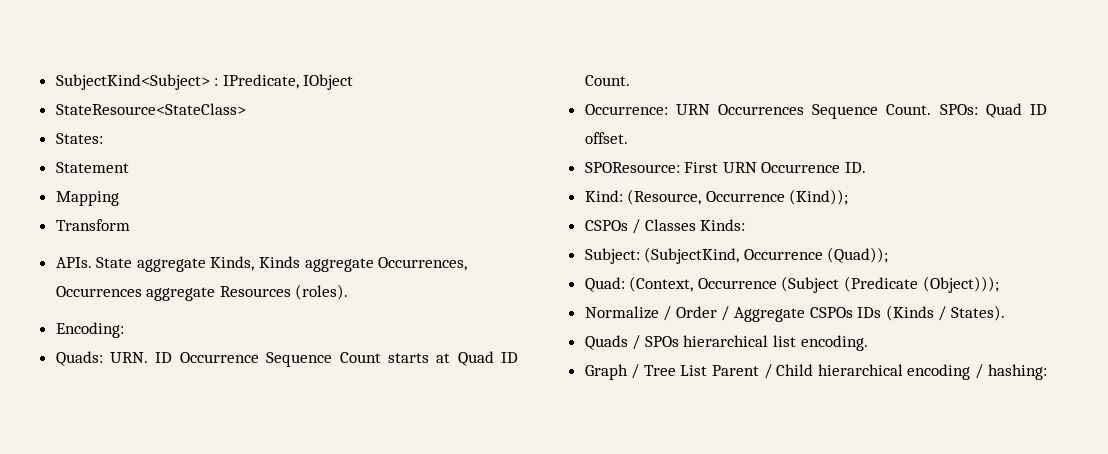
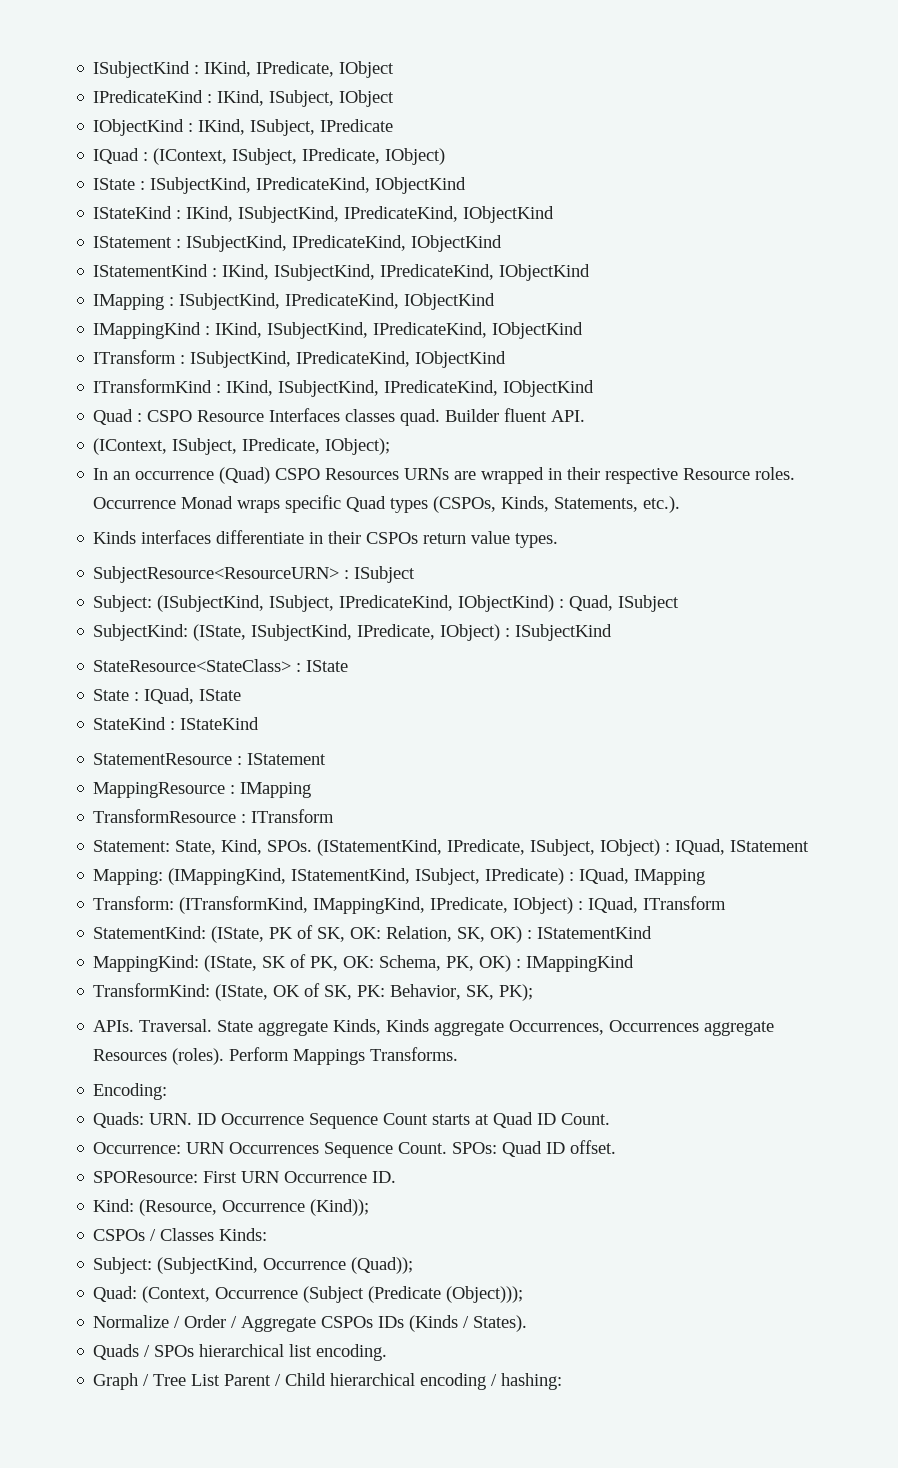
[55,74,219,90] SubjectKind<Subject> : -> [93,61,252,78] ISubjectKind : IKind,
[55,103,246,115] [55,133,103,144] [55,162,129,173] [55,191,119,206] [55,219,130,231] StateResource<StateClass> // States: // Statement // Mapping // Transform -> [93,90,395,107] [93,119,394,136] [93,148,446,165] [93,177,467,194] [93,206,555,223] [93,235,503,252] [93,264,591,281] [93,293,496,310] [93,322,584,339] [93,350,507,368] [93,379,595,397] [93,408,586,426] [93,438,391,455] [93,467,796,484] [93,495,681,513] [93,530,559,548] [93,566,416,583] [93,595,680,612] [93,624,613,641] [93,659,349,672] [93,688,242,704] [93,717,260,730] [93,753,327,765] [93,782,312,798] [93,809,335,823] [93,839,810,856] [93,868,706,885] [93,896,727,914] [93,925,653,943] [93,954,635,972] [93,983,534,1001] IPredicateKind : IKind, ISubject, IObject // IObjectKind : IKind, ISubject, IPredicate // IQuad : (IContext, ISubject, IPredicate, IObject) // IState : ISubjectKind, IPredicateKind, IObjectKind // IStateKind : IKind, ISubjectKind, IPredicateKind, IObjectKind // IStatement : ISubjectKind, IPredicateKind, IObjectKind // IStatementKind : IKind, ISubjectKind, IPredicateKind, IObjectKind // IMapping : ISubjectKind, IPredicateKind, IObjectKind // IMappingKind : IKind, ISubjectKind, IPredicateKind, IObjectKind // ITransform : ISubjectKind, IPredicateKind, IObjectKind // ITransformKind : IKind, ISubjectKind, IPredicateKind, IObjectKind // Quad : CSPO Resource Interfaces classes quad. Builder fluent API. // (IContext, ISubject, IPredicate, IObject); // In an occurrence (Quad) CSPO Resources URNs are wrapped in their respective Resource roles. Occurrence Monad wraps specific Quad types (CSPOs, Kinds, Statements, etc.). // Kinds interfaces differentiate in their CSPOs return value types. // SubjectResource<ResourceURN> : ISubject // Subject: (ISubjectKind, ISubject, IPredicateKind, IObjectKind) : Quad, ISubject // SubjectKind: (IState, ISubjectKind, IPredicate, IObject) : ISubjectKind // StateResource<StateClass> : IState // State : IQuad, IState // StateKind : IStateKind // StatementResource : IStatement // MappingResource : IMapping // TransformResource : ITransform // Statement: State, Kind, SPOs. (IStatementKind, IPredicate, ISubject, IObject) : IQuad, IStatement // Mapping: (IMappingKind, IStatementKind, ISubject, IPredicate) : IQuad, IMapping // Transform: (ITransformKind, IMappingKind, IPredicate, IObject) : IQuad, ITransform // StatementKind: (IState, PK of SK, OK: Relation, SK, OK) : IStatementKind // MappingKind: (IState, SK of PK, OK: Schema, PK, OK) : IMappingKind // TransformKind: (IState, OK of SK, PK: Behavior, SK, PK);
(92, 262) none -> [139,1019,213,1032] Traversal.
(349, 292) none -> [229,1047,459,1065] Perform Mappings Transforms.

